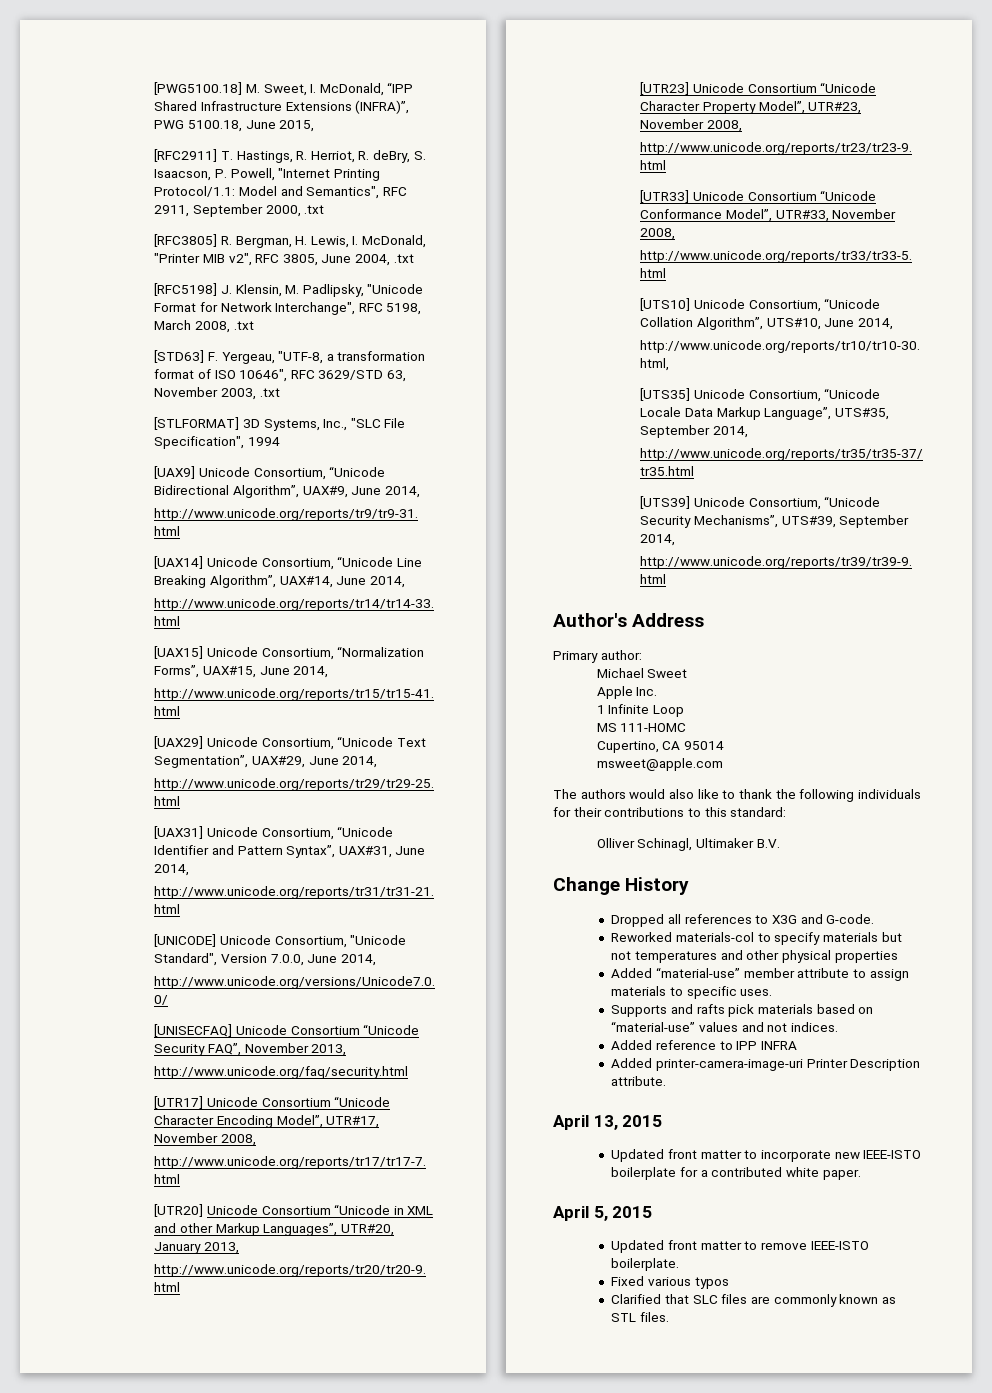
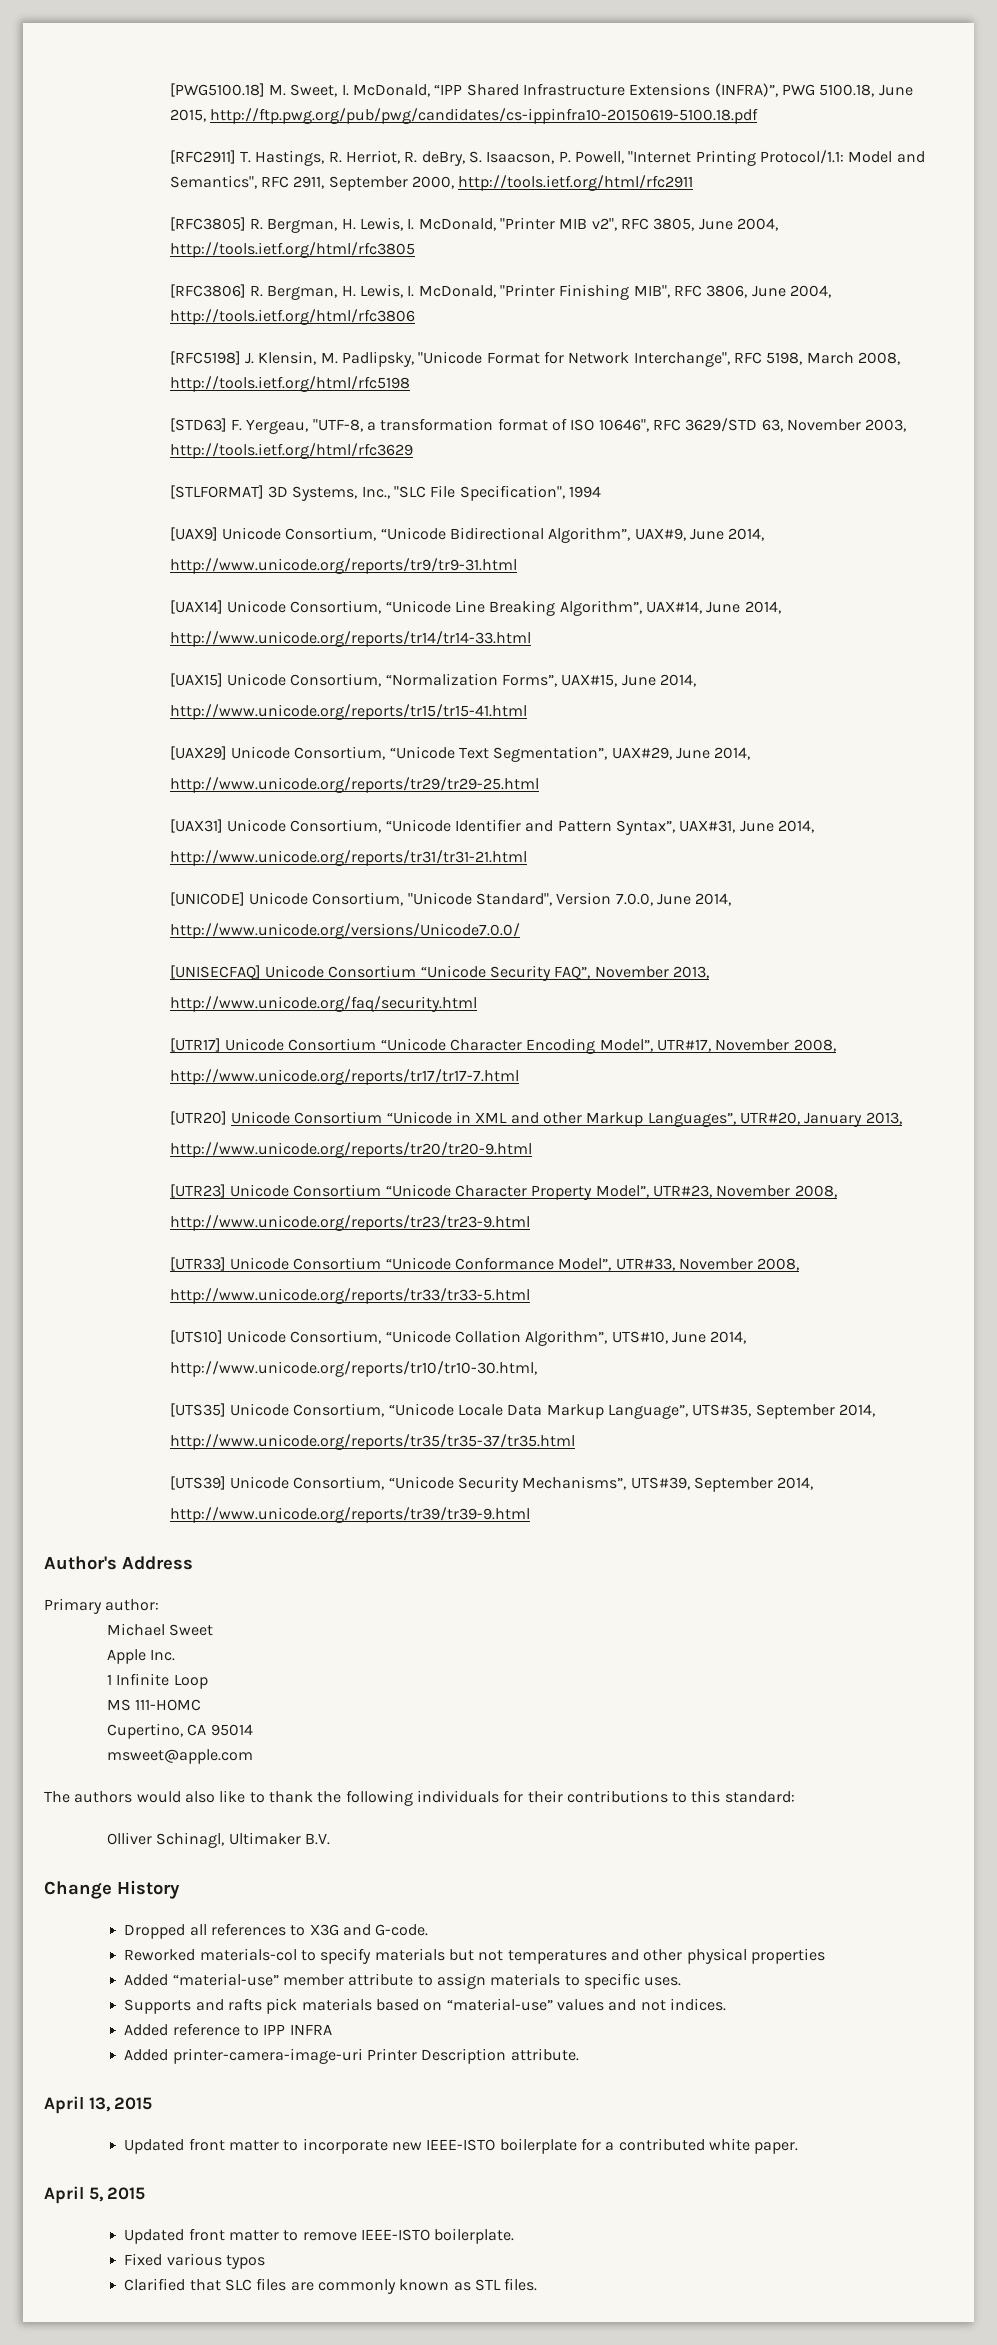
(315, 126) none -> [210,108,759,124] http://ftp.pwg.org/pub/pwg/candidates/cs-ippinfra10-20150619-5100.18.pdf
[304,205,325,214] .txt -> [458,175,694,191] http://tools.ietf.org/html/rfc2911
[393,254,414,263] .txt -> [169,242,415,258] [169,284,831,300] [169,309,415,325] http://tools.ietf.org/html/rfc3805 // [RFC3806] R. Bergman, H. Lewis, I. McDonald, "Printer Finishing MIB", RFC 3806, June 2004, http://tools.ietf.org/html/rfc3806
[233,321,254,330] .txt -> [169,376,410,392] http://tools.ietf.org/html/rfc5198
[259,388,280,397] .txt -> [169,443,413,459] http://tools.ietf.org/html/rfc3629

